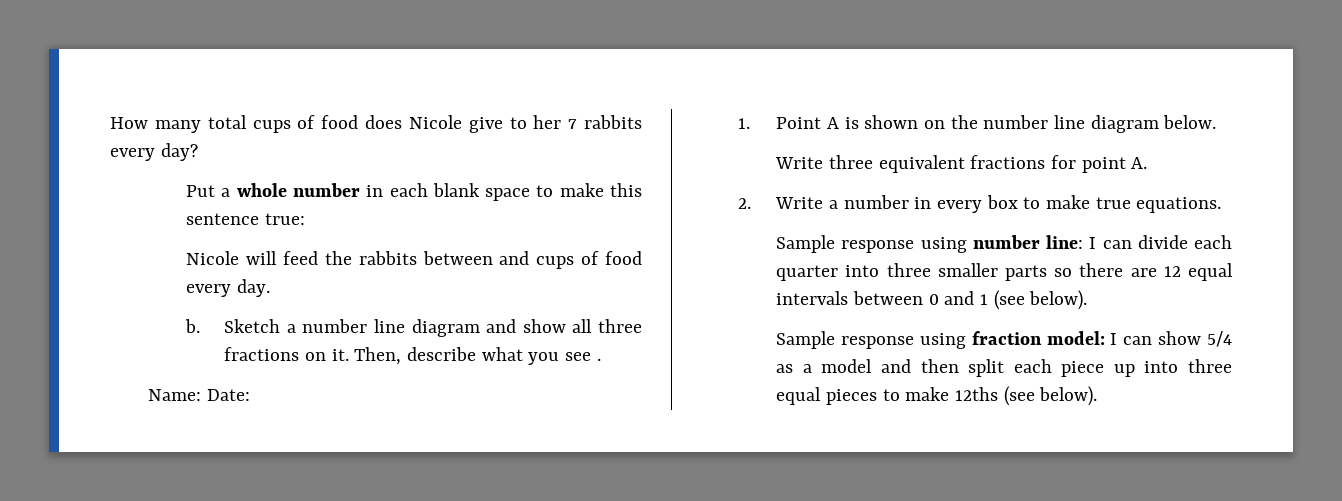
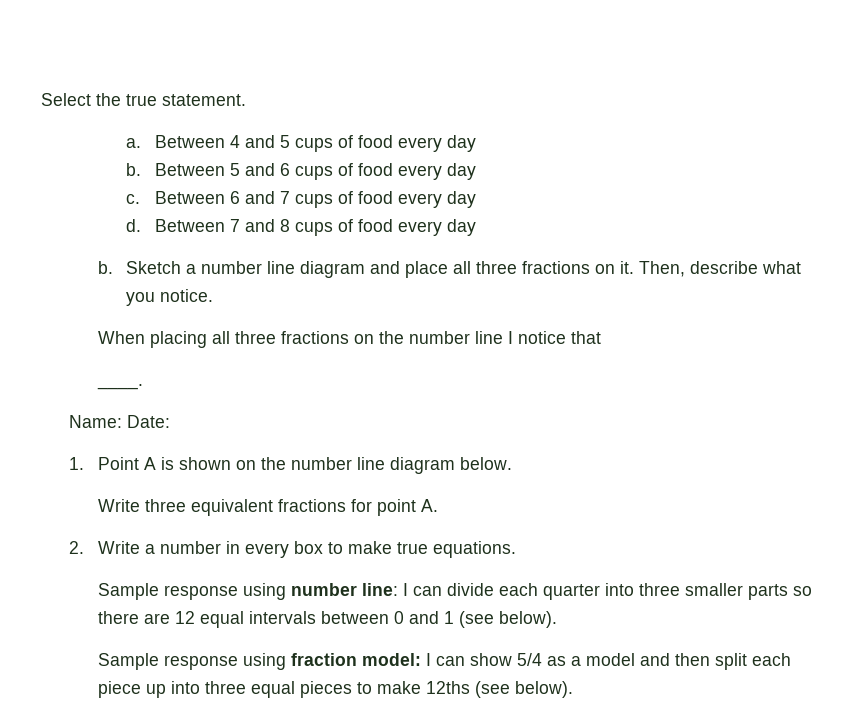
[110,115,642,133] [110,143,198,161] [186,183,643,201] [186,213,305,225] [186,251,642,269] [186,279,270,297] How many total cups of food does Nicole give to her 7 rabbits every day? // Put a whole number in each blank space to make this sentence true: // Nicole will feed the rabbits between and cups of food every day. -> [41,93,246,106] [126,135,476,152] [126,163,476,180] [126,191,476,208] [126,219,476,236] Select the true statement. // a. Between 4 and 5 cups of food every day // b. Between 5 and 6 cups of food every day // c. Between 6 and 7 cups of food every day // d. Between 7 and 8 cups of food every day
[522,319,566,333] show -> [405,261,449,278] place
[564,352,601,361] see . -> [160,289,214,302] [97,331,601,348] [96,384,143,390] notice. // When placing all three fractions on the number line I notice that // ____.

